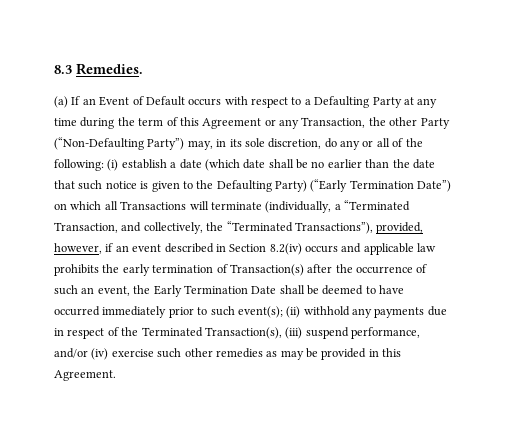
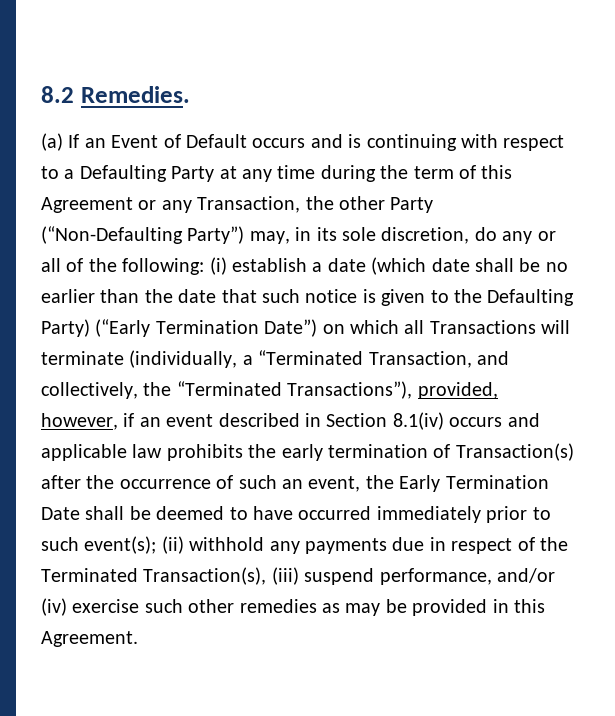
[54,65,72,74] 8.3 -> [41,86,74,103] 8.2
(222, 102) none -> [310,134,457,151] and is continuing
[269,243,302,255] 8.2(iv) -> [392,412,444,430] 8.1(iv)

